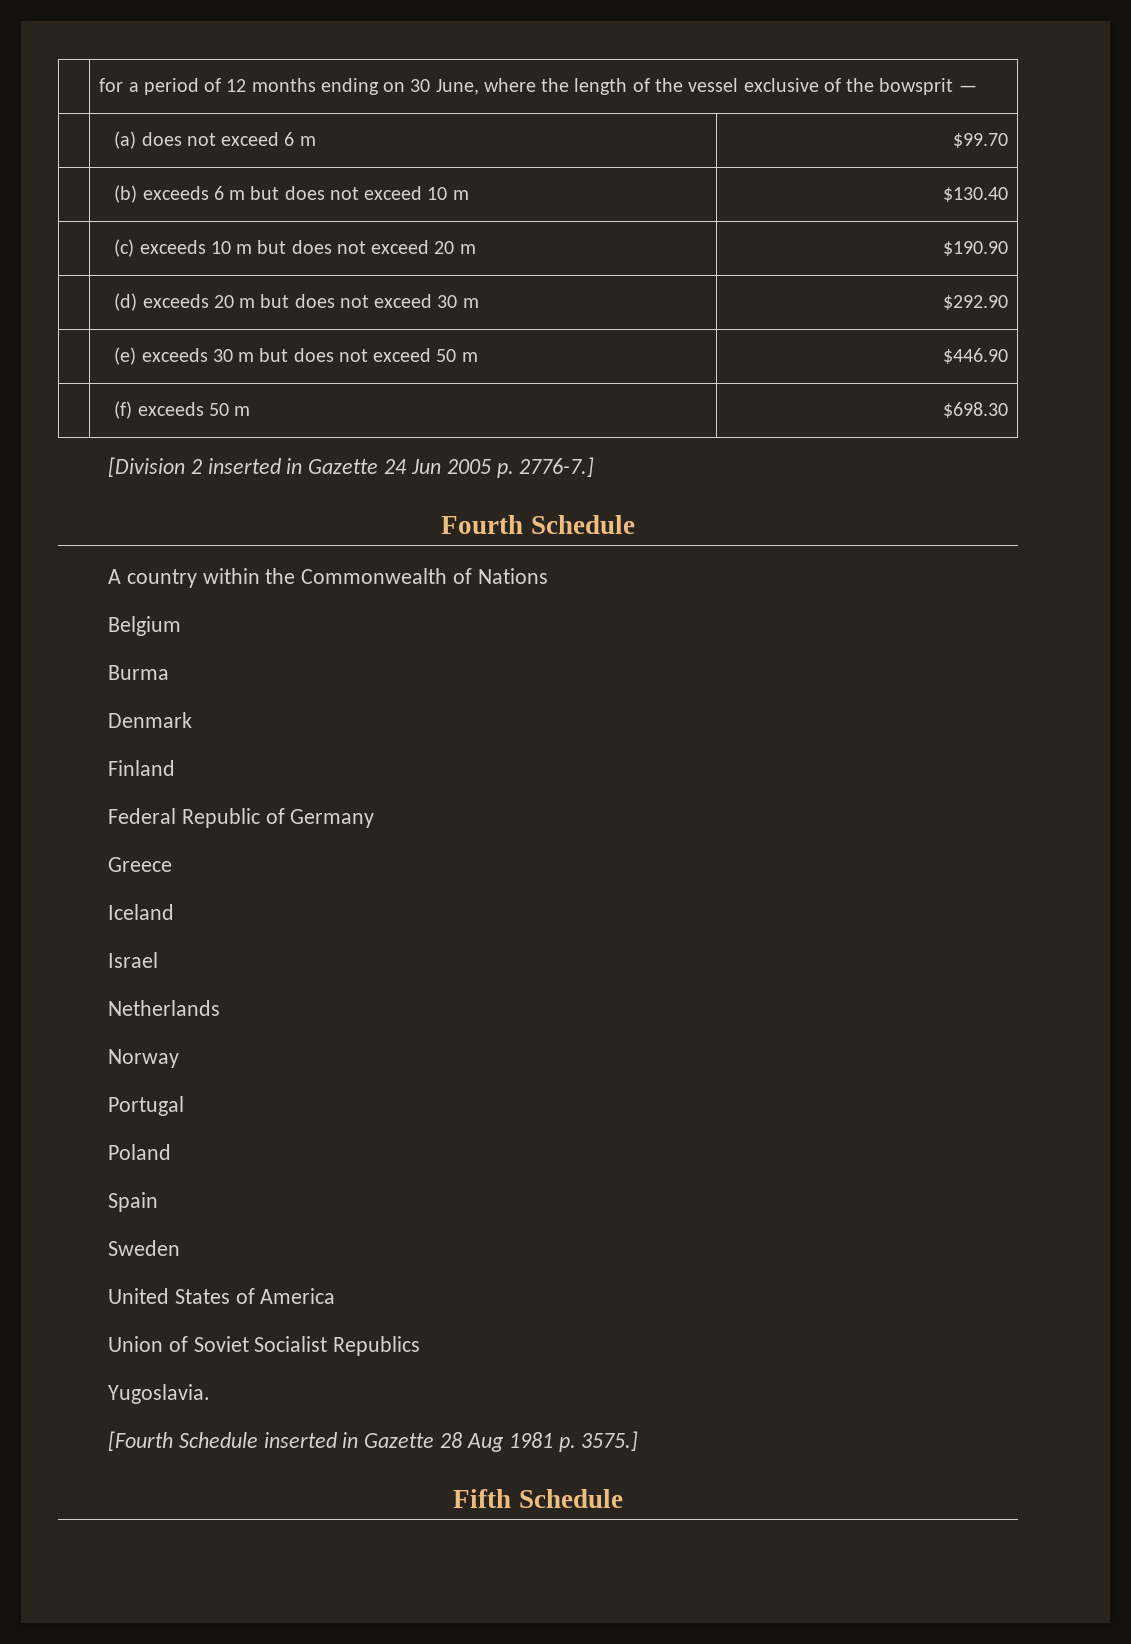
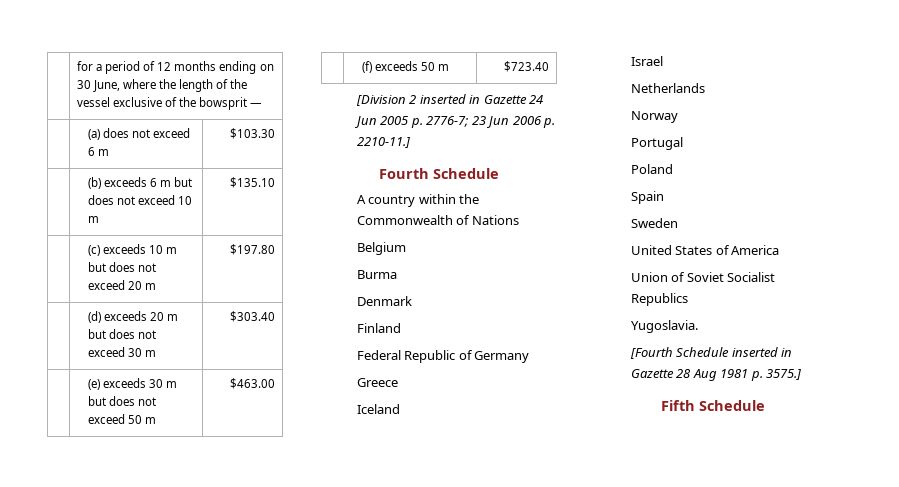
[952,133,1008,148] $99.70 -> [230,128,276,139] $103.30
[942,187,1008,202] $130.40 -> [230,177,276,188] $135.10
[942,241,1008,256] $190.90 -> [230,244,276,255] $197.80
[942,295,1008,310] $292.90 -> [230,311,276,322] $303.40
[942,348,1008,364] $446.90 -> [230,378,276,389] $463.00
[942,402,1008,418] $698.30 -> [504,61,550,72] $723.40
[519,457,595,477] 2776-7.] -> [426,116,556,128] [356,137,410,148] 2776-7; 23 Jun 2006 p. 2210-11.]

